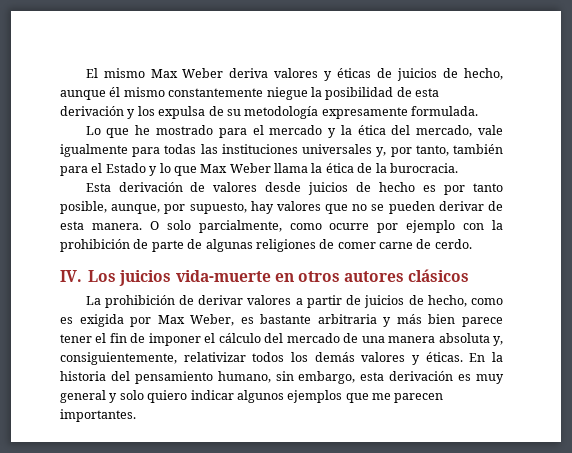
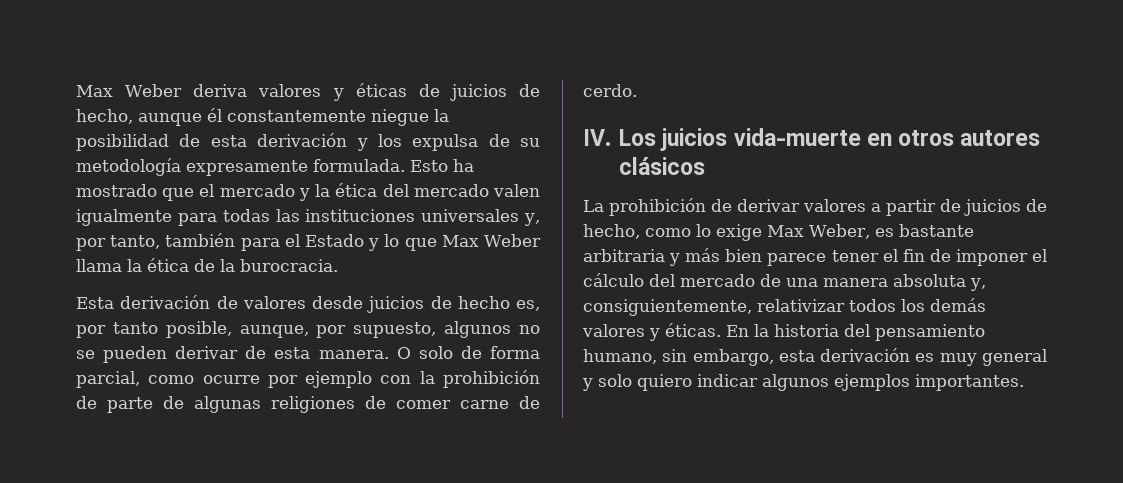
[85,68,145,78] El mismo -> (76, 91) none
[123,87,165,97] mismo -> (222, 115) none
[85,125,247,138] // Lo que he mostrado para -> [410,159,474,172] [76,184,195,201] Esto ha mostrado que
[416,125,504,137] mercado, vale -> [413,184,540,197] mercado valen
[423,185,437,192] es -> [516,300,540,311] es,
[250,201,349,214] hay valores que -> [444,321,512,338] algunos
[198,220,282,233] parcialmente, -> [460,346,540,359] [76,371,140,388] de forma parcial,
[60,314,152,327] es exigida por -> [696,224,762,241] lo exige
[345,393,444,403] que me parecen -> (910, 382) none

